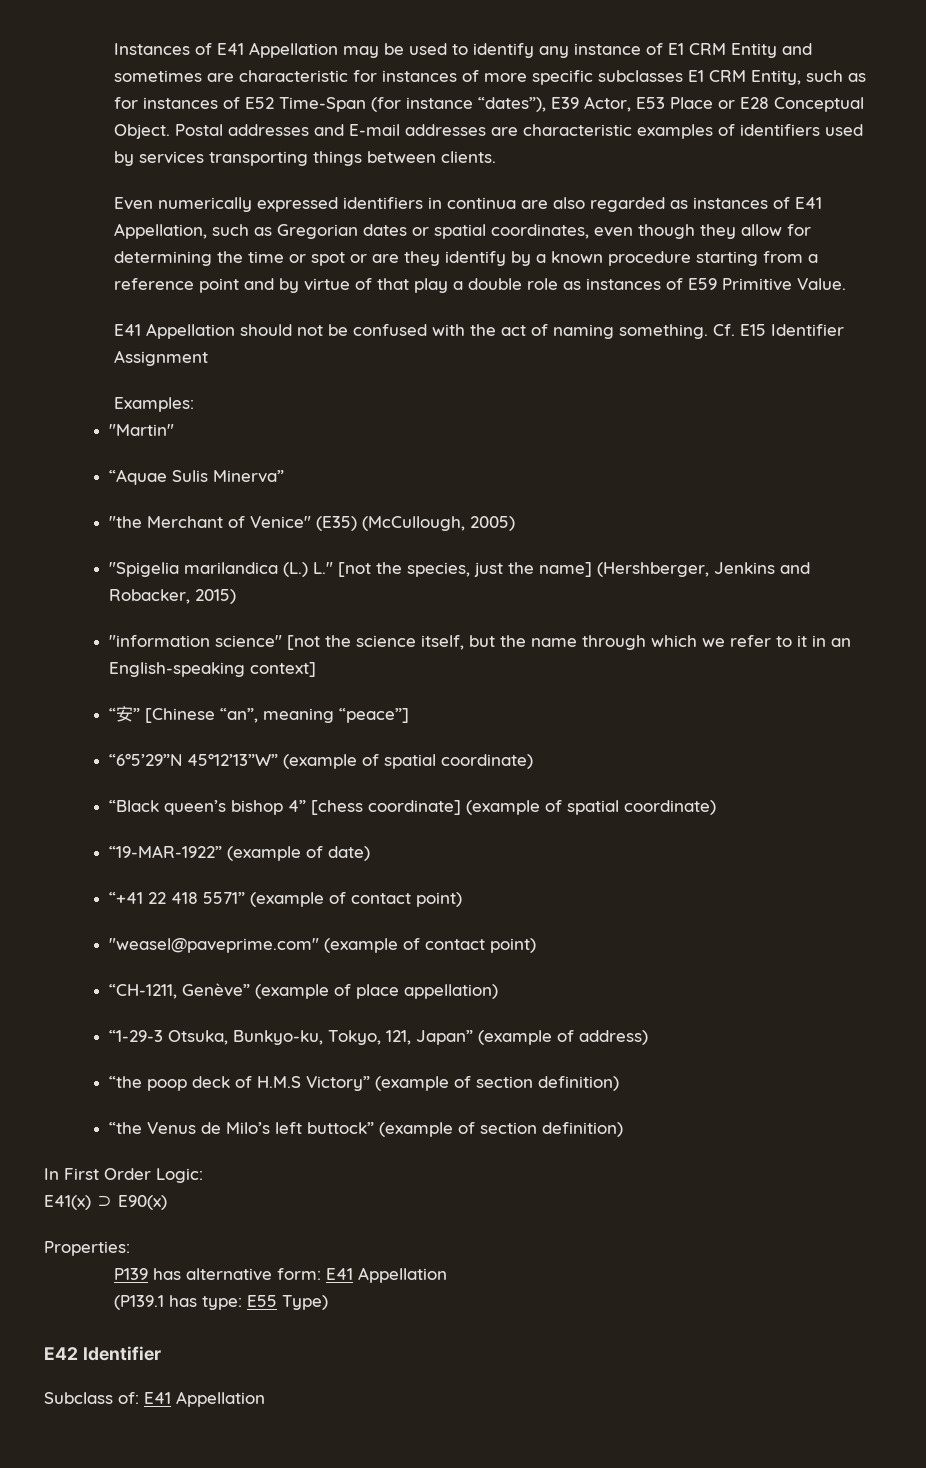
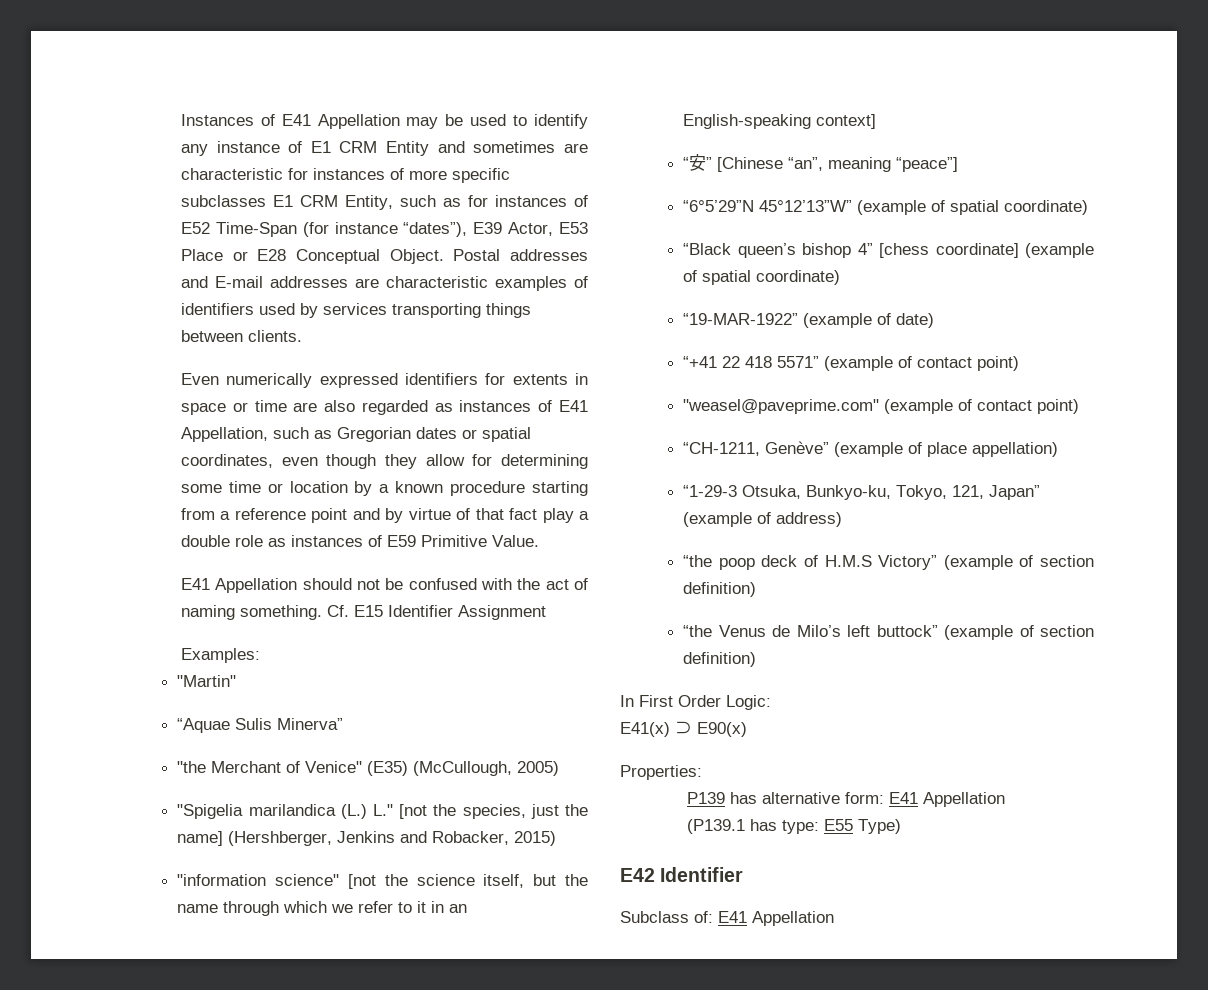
[427,197,516,209] in continua -> [485,373,588,385] [180,400,287,415] for extents in space or time
[216,251,243,263] the -> [180,484,222,493] some
[310,251,506,266] spot or are they identify -> [289,481,348,493] location
(409, 284) none -> [509,508,538,520] fact

